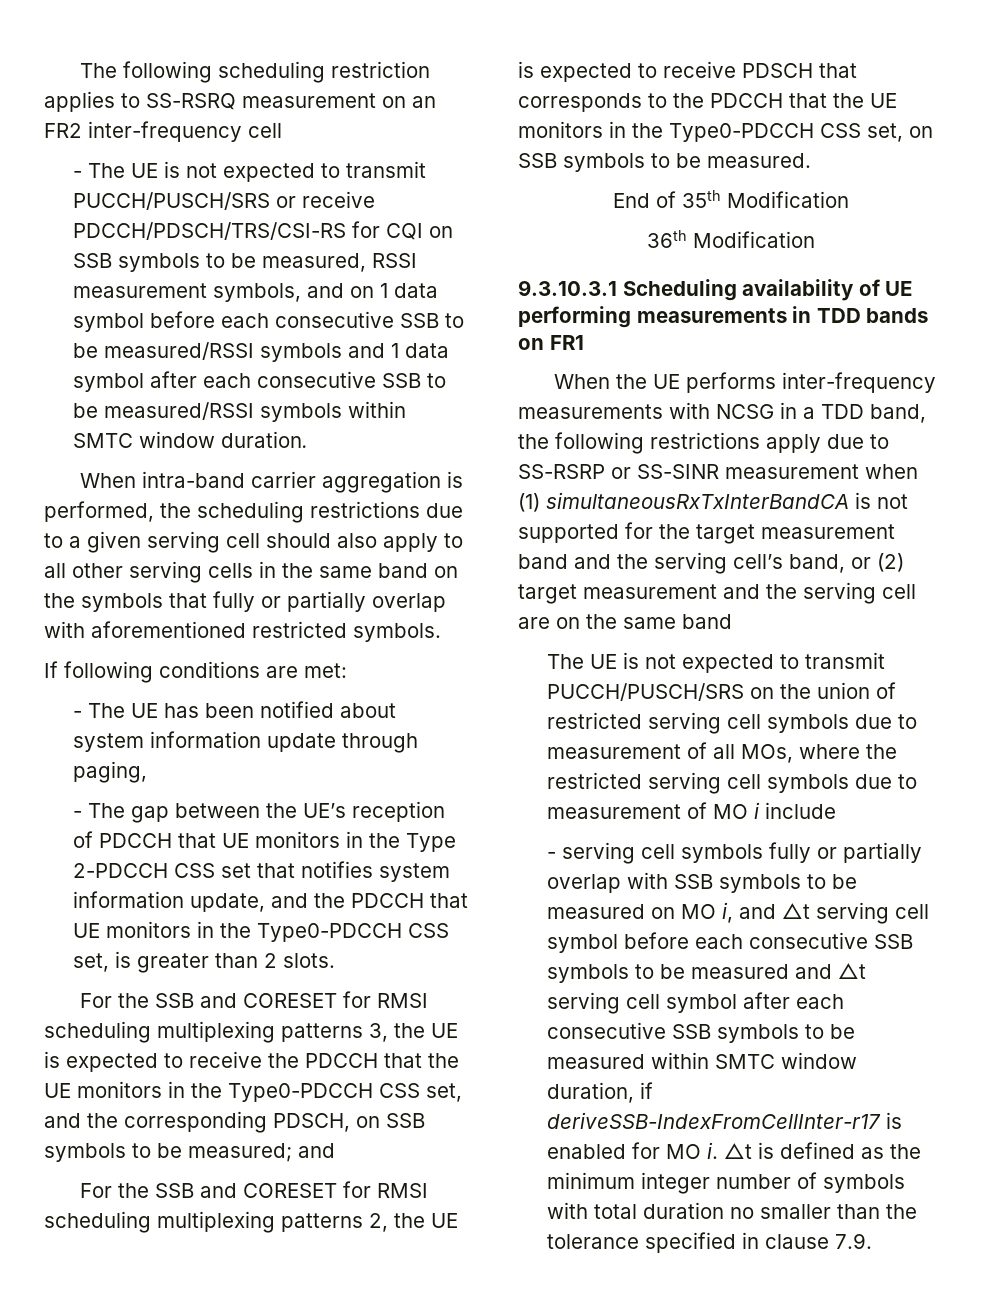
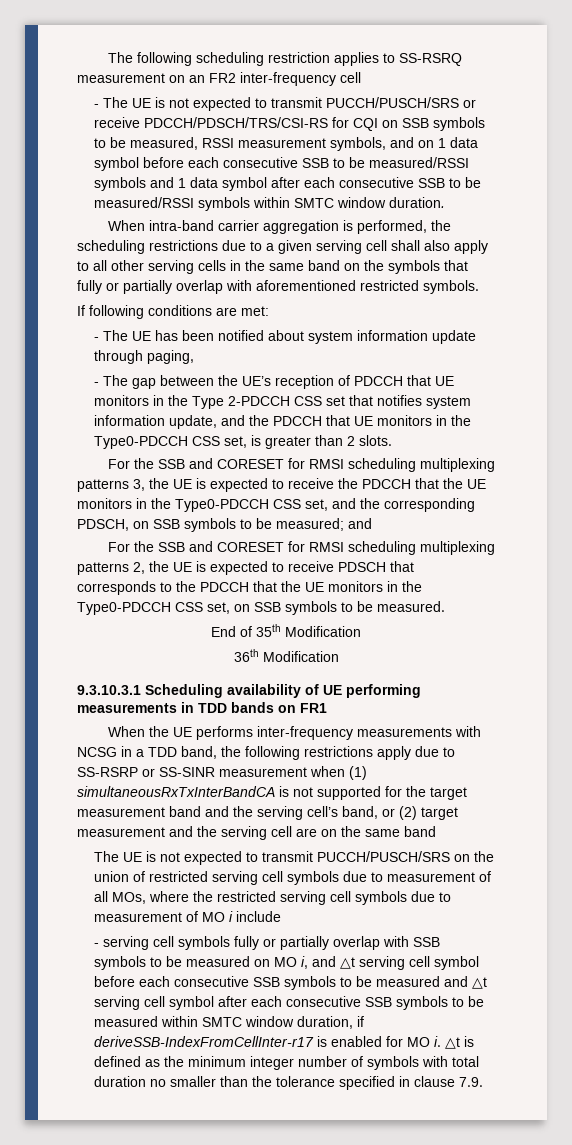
[266,533,331,548] should -> [391,240,420,251] shall

